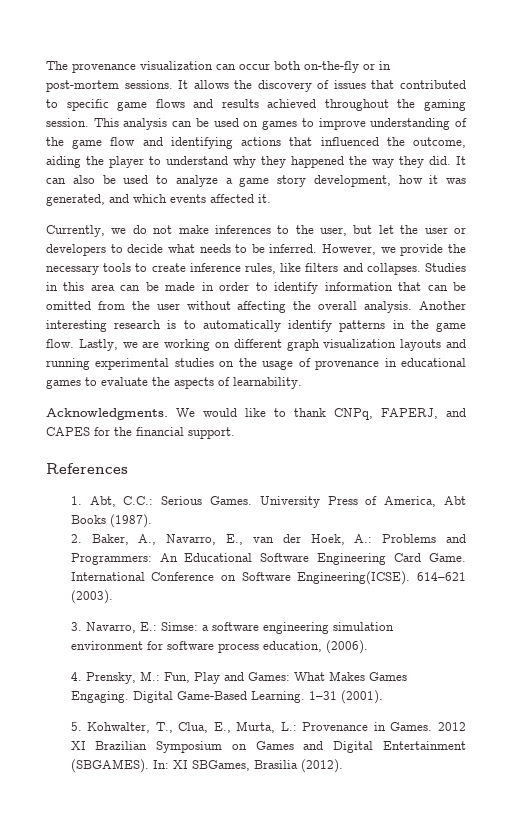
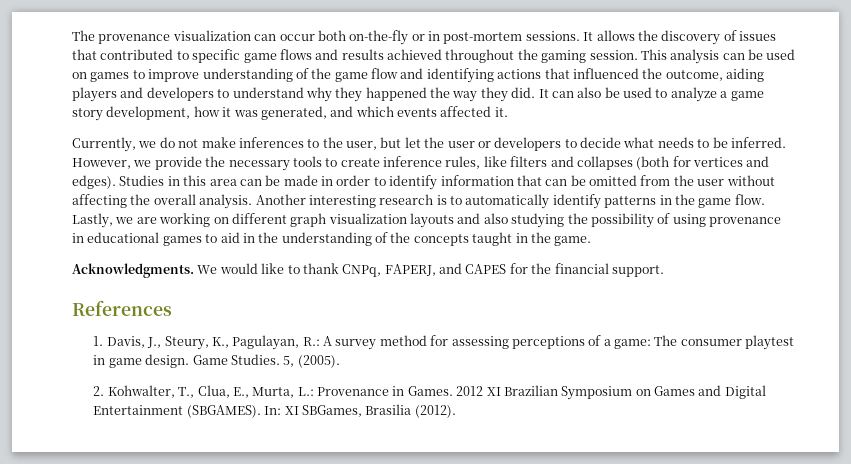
[86,156,144,168] the player -> [72,87,214,102] players and developers
[366,263,421,275] collapses. -> [576,156,770,170] [72,175,116,189] collapses (both for vertices and edges).
[46,358,311,370] running experimental studies on the usage of -> [483,213,706,228] also studying the possibility of using
[101,377,302,389] evaluate the aspects of learnability. -> [220,232,592,246] aid in the understanding of the concepts taught in the game.
[89,496,467,508] [70,514,152,528] [70,534,466,545] [70,553,467,565] [70,571,466,585] [70,590,113,604] [70,622,394,634] [70,640,368,654] [70,671,407,684] [70,690,383,704] [70,722,82,731] Abt, C.C.: Serious Games. University Press of America, Abt Books (1987). // 2. Baker, A., Navarro, E., van der Hoek, A.: Problems and Programmers: An Educational Software Engineering Card Game. International Conference on Software Engineering(ICSE). 614–621 (2003). // 3. Navarro, E.: Simse: a software engineering simulation environment for software process education, (2006). // 4. Prensky, M.: Fun, Play and Games: What Makes Games Engaging. Digital Game-Based Learning. 1–31 (2001). // 5. -> [106,335,795,350] [93,354,340,368] [93,386,105,396] Davis, J., Steury, K., Pagulayan, R.: A survey method for assessing perceptions of a game: The consumer playtest in game design. Game Studies. 5, (2005). // 2.

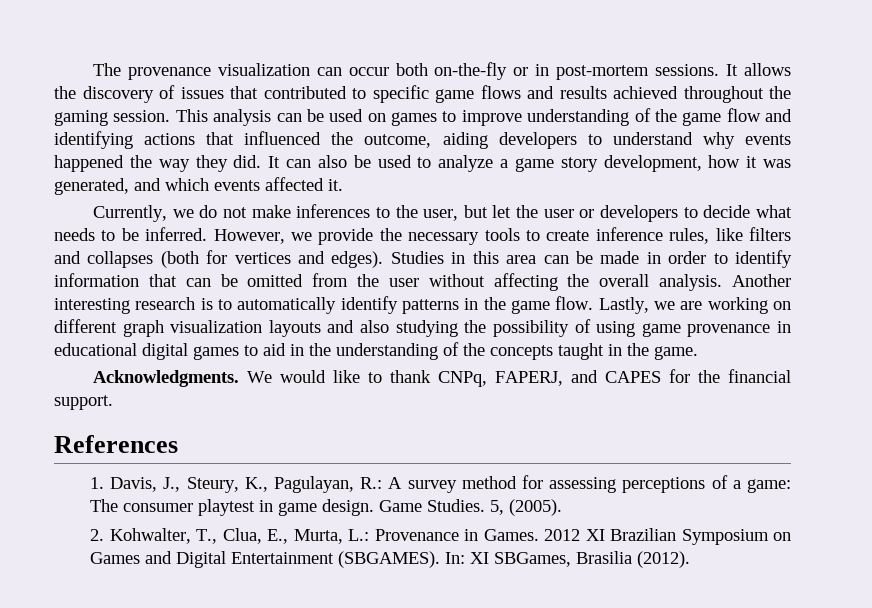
[72,87,144,102] players and -> (488, 140) none
[335,87,363,102] they -> [745,134,791,145] events
(706, 220) none -> [641,323,681,337] game
(160, 237) none -> [142,343,188,360] digital

